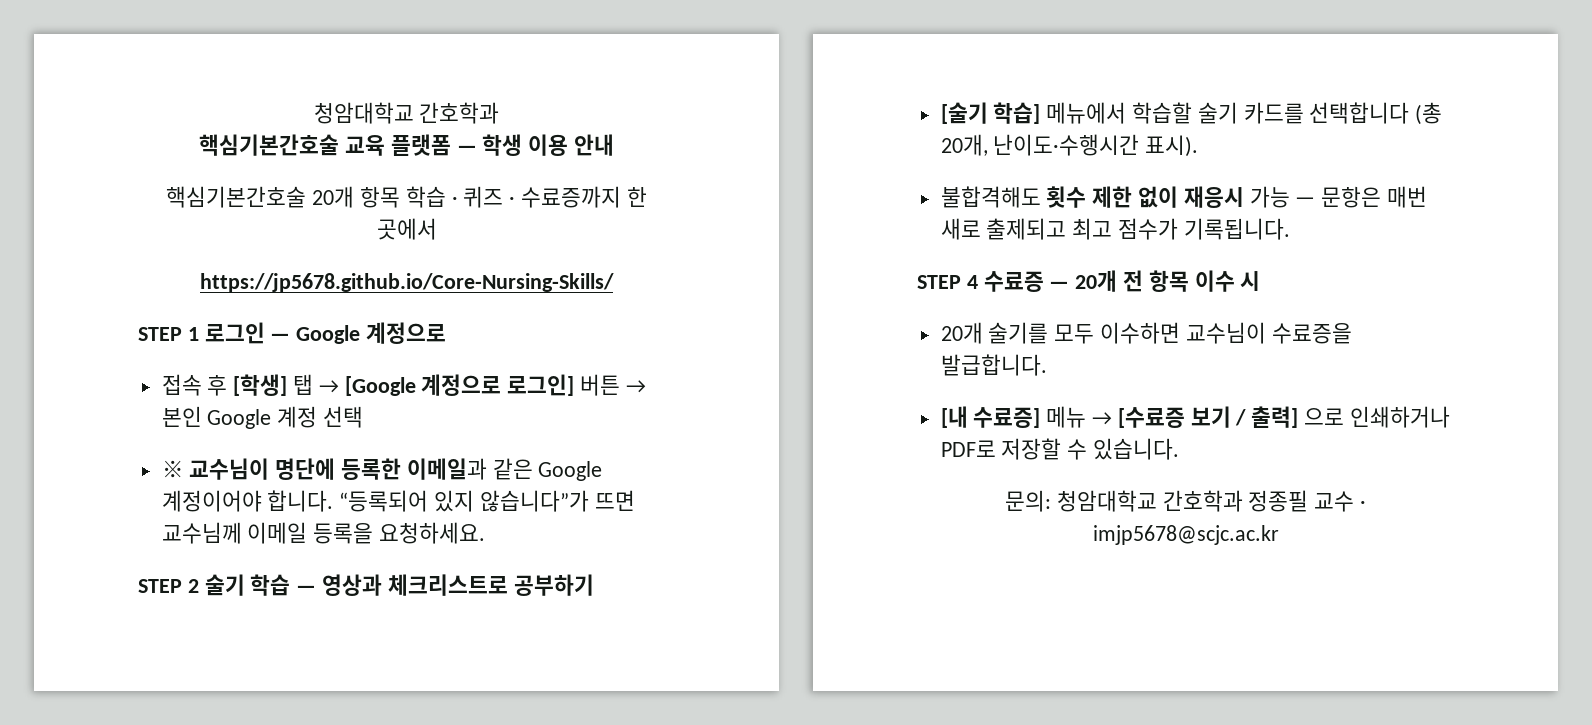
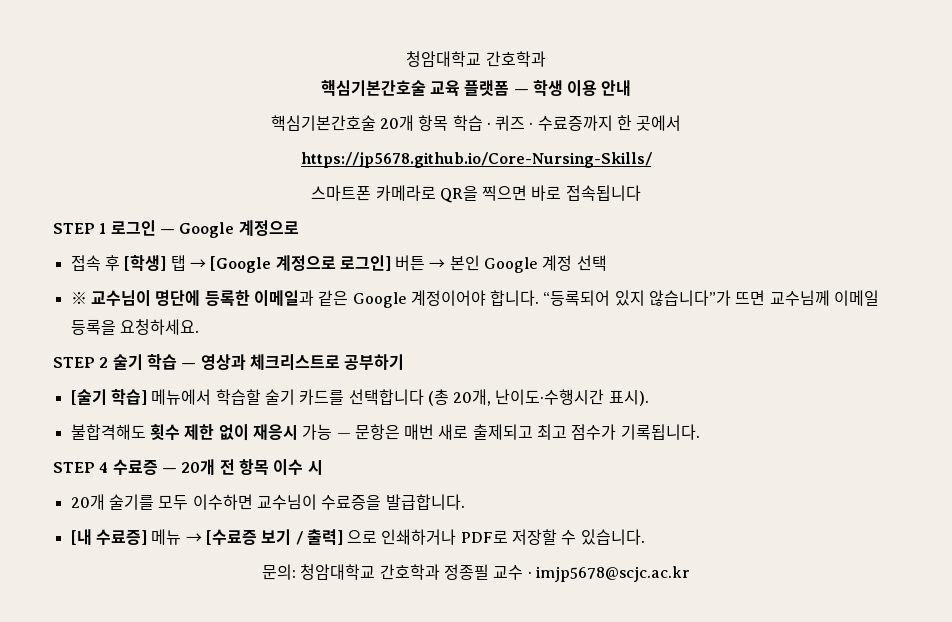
(614, 282) none -> [311,185,641,203] // 스마트폰 카메라로 QR을 찍으면 바로 접속됩니다

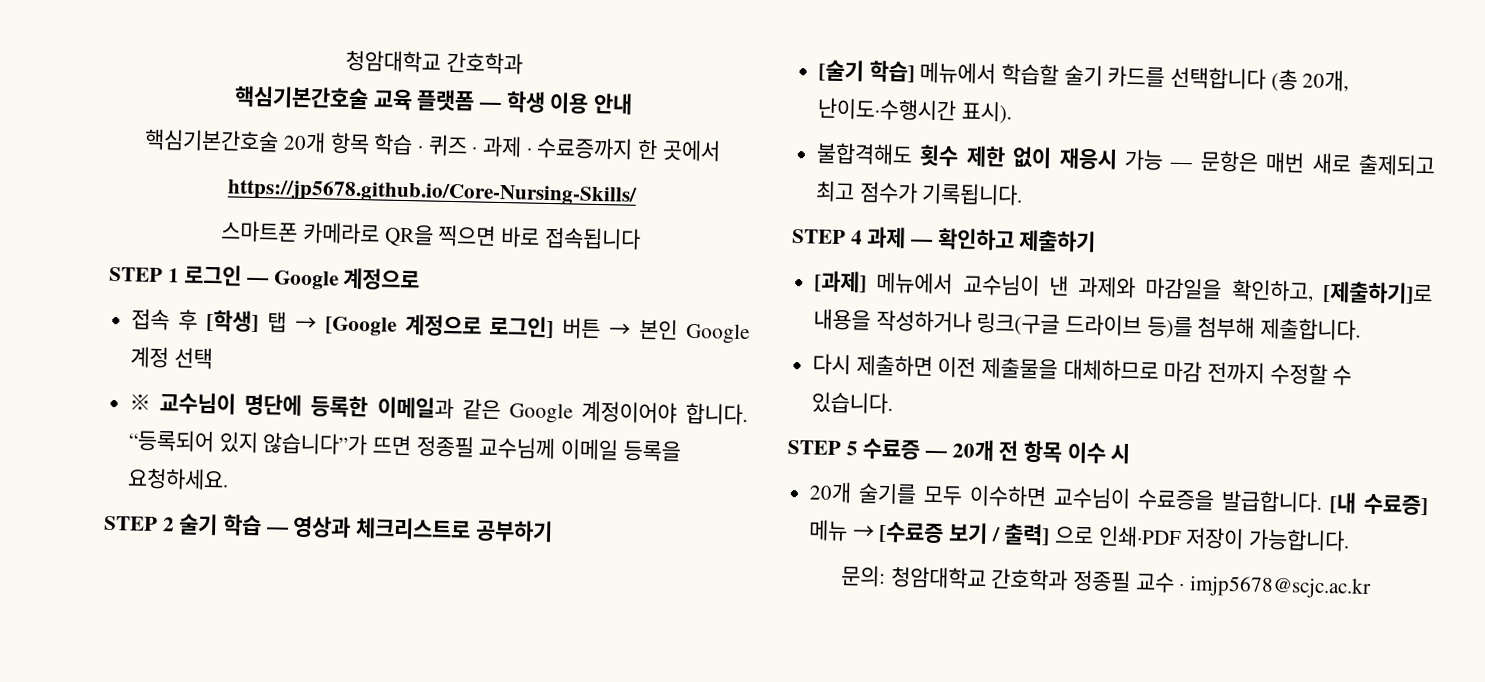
(534, 125) none -> [482,135,532,158] 과제 ·
(766, 298) none -> [415,435,474,458] 정종필
(109, 467) none -> [866,226,1097,253] [814,270,1433,305] [813,308,1362,341] [812,353,1353,386] [811,391,894,415] [787,439,858,456] 과제 — 확인하고 제출하기 // [과제] 메뉴에서 교수님이 낸 과제와 마감일을 확인하고, [제출하기]로 내용을 작성하거나 링크(구글 드라이브 등)를 첨부해 제출합니다. // 다시 제출하면 이전 제출물을 대체하므로 마감 전까지 수정할 수 있습니다. // STEP 5
(465, 502) // -> (1324, 501) none
[381,529,645,545] 인쇄하거나 PDF로 저장할 수 있습니다. -> [1097,525,1351,552] 인쇄·PDF 저장이 가능합니다.

